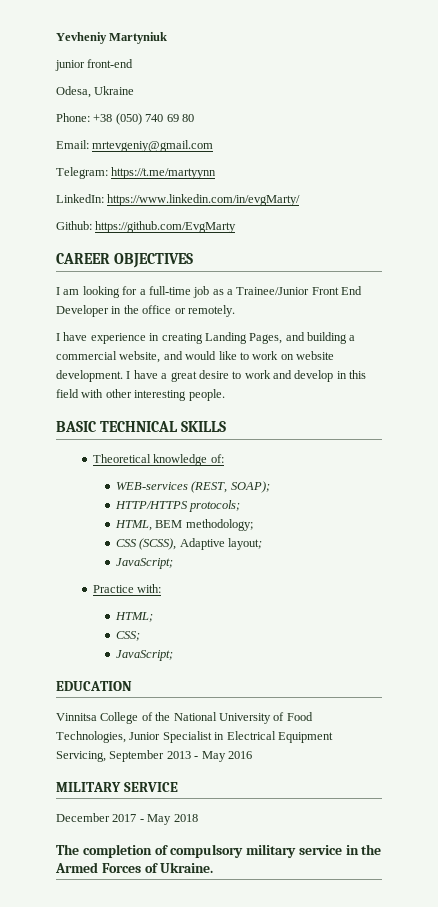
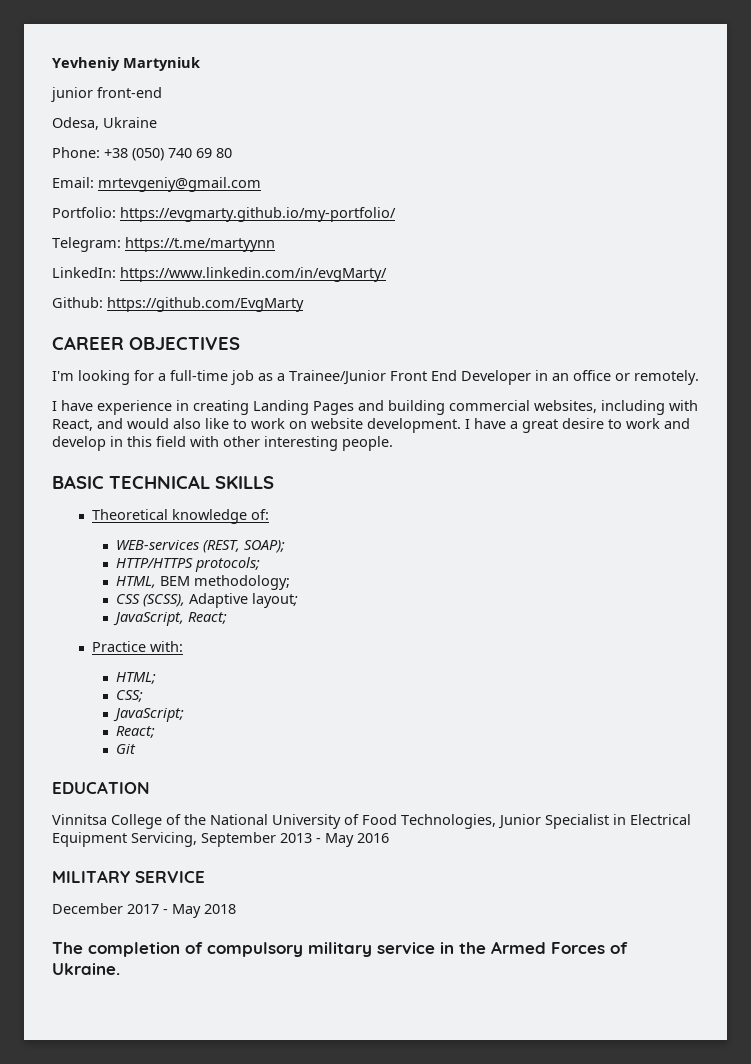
(214, 146) none -> [52,207,396,222] // Portfolio: https://evgmarty.github.io/my-portfolio/
[56,287,80,295] I am -> [52,371,74,381] I'm
[123,305,139,314] the -> [552,373,569,381] an
[249,333,283,344] Pages, -> [313,401,354,415] Pages
[349,335,356,341] [56,351,161,363] a commercial website, -> [449,400,698,415] [52,419,93,431] commercial websites, including with React,
(217, 355) none -> [173,418,201,429] also
[115,558,173,569] JavaScript; -> [112,612,227,626] JavaScript, React;
(173, 655) none -> [115,726,155,738] [115,744,136,754] // React; // Git

